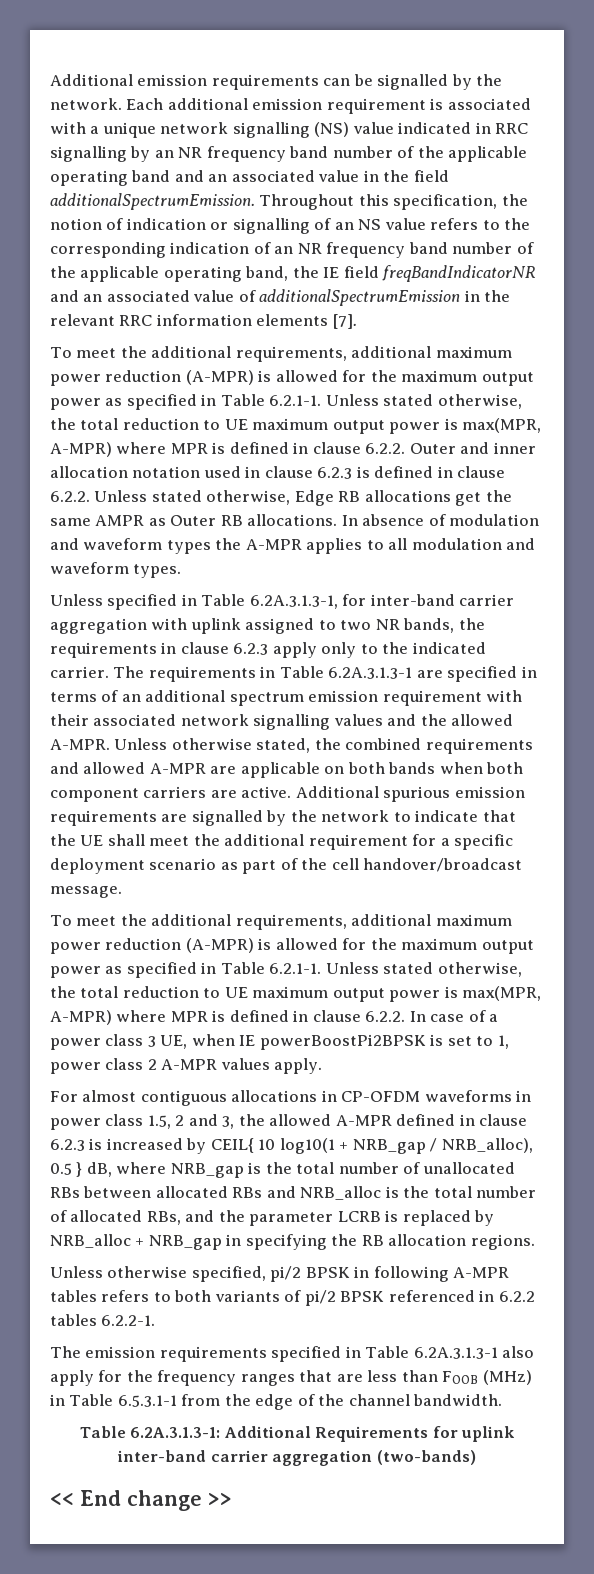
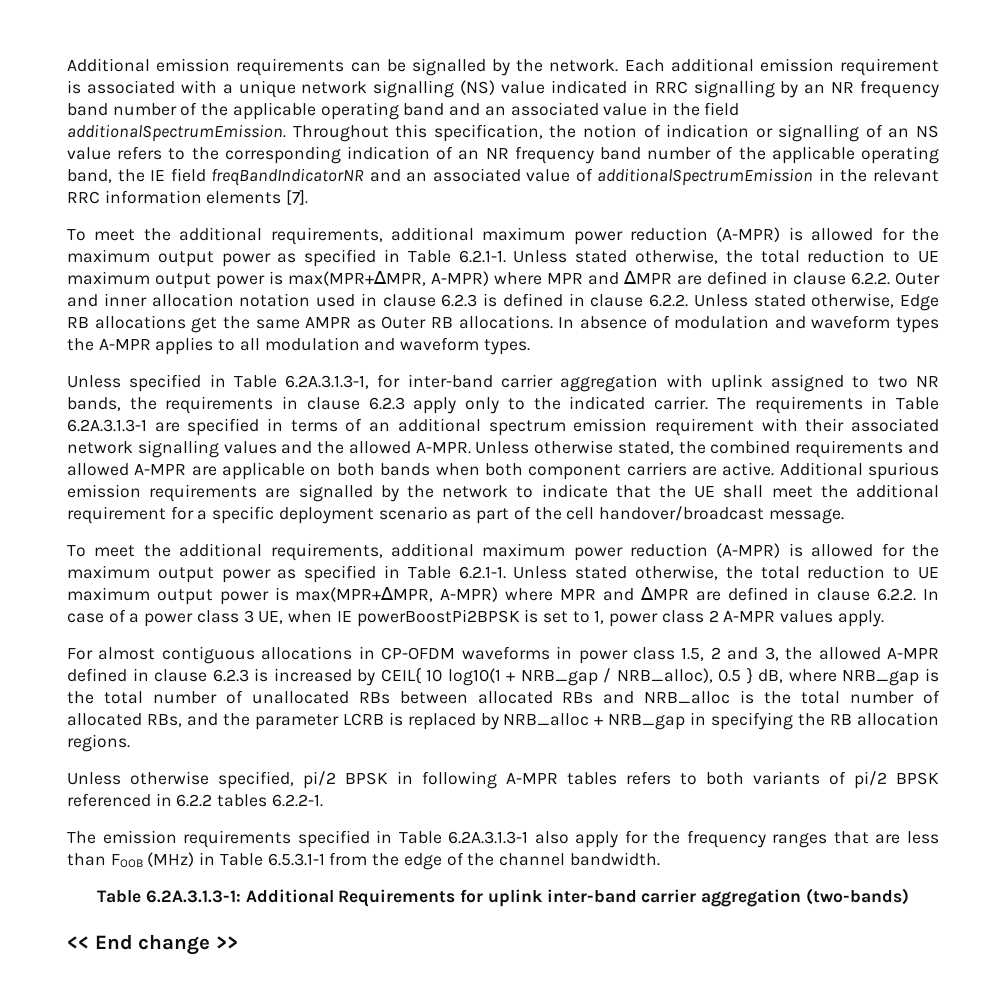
[462,418,542,433] [50,442,226,457] max(MPR, A-MPR) where MPR is -> [288,271,702,286] max(MPR+∆MPR, A-MPR) where MPR and ∆MPR are
[462,986,542,1001] [50,1010,226,1025] max(MPR, A-MPR) where MPR is -> [295,587,721,602] max(MPR+∆MPR, A-MPR) where MPR and ∆MPR are

